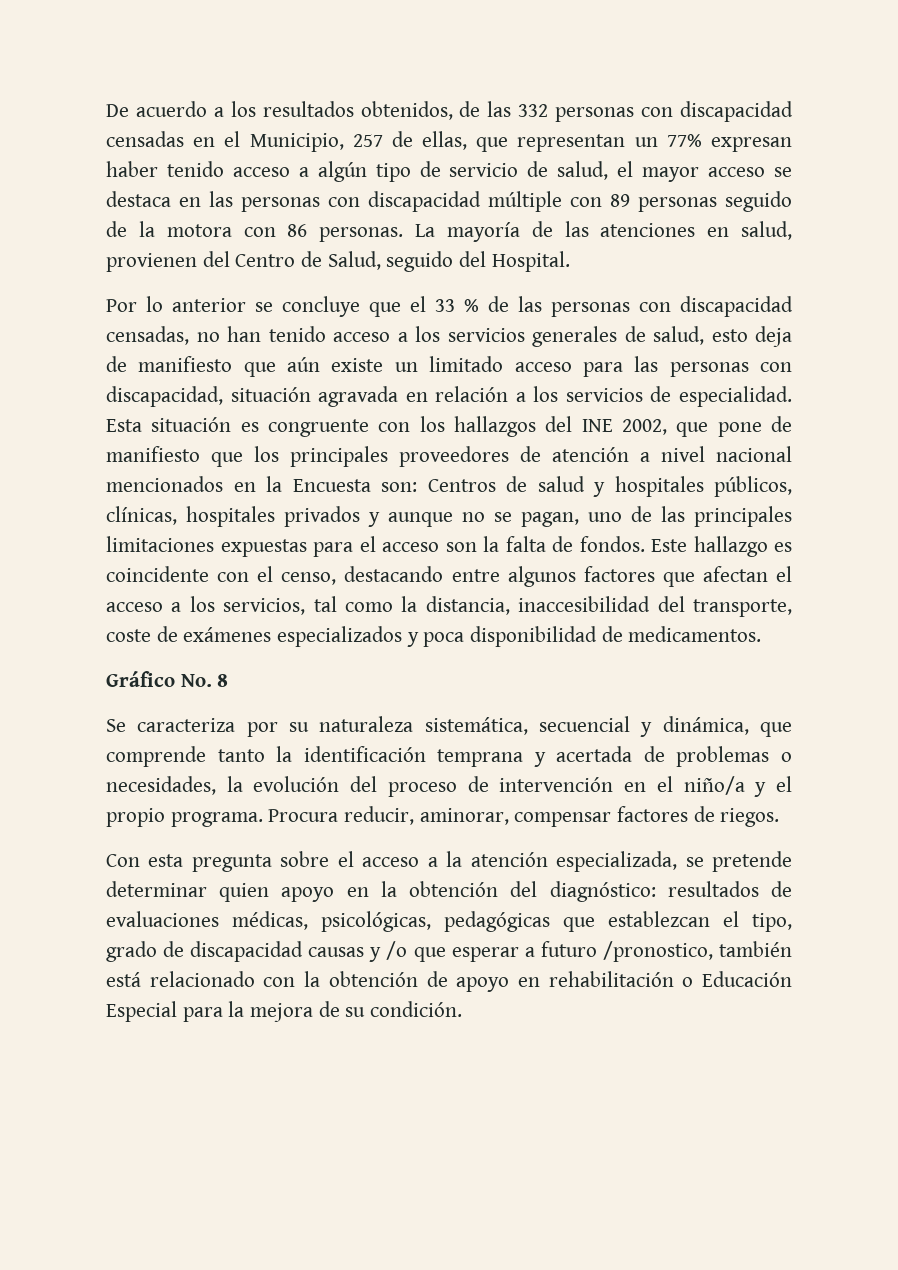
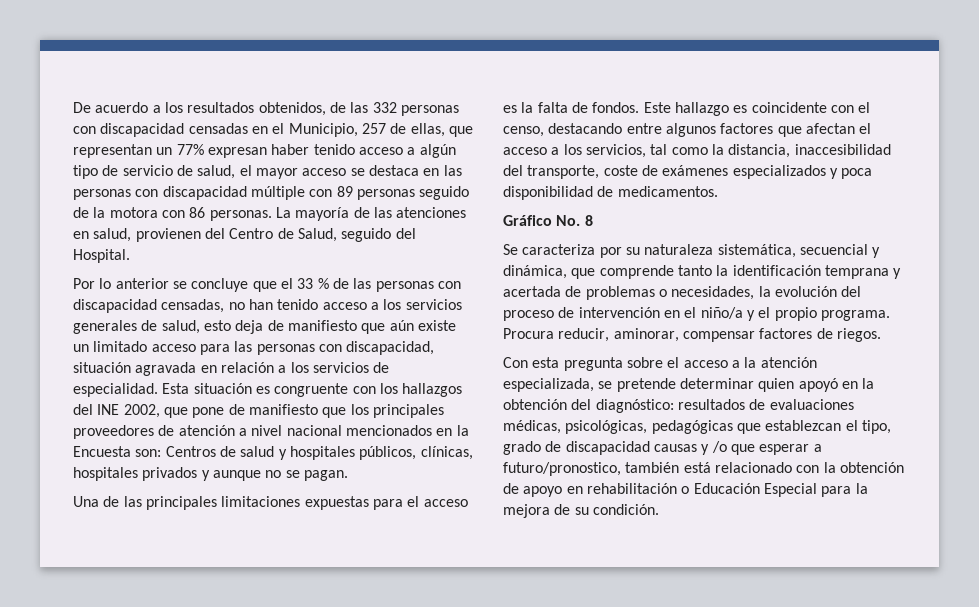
[521,512,622,527] pagan, uno -> [303,470,348,481] [73,496,99,507] pagan. // Una
[445,542,477,552] son -> [503,105,517,113] es
[281,887,335,902] apoyo -> [798,378,838,392] apoyó
[540,941,713,962] futuro /pronostico, -> [503,462,621,476] futuro/pronostico,

